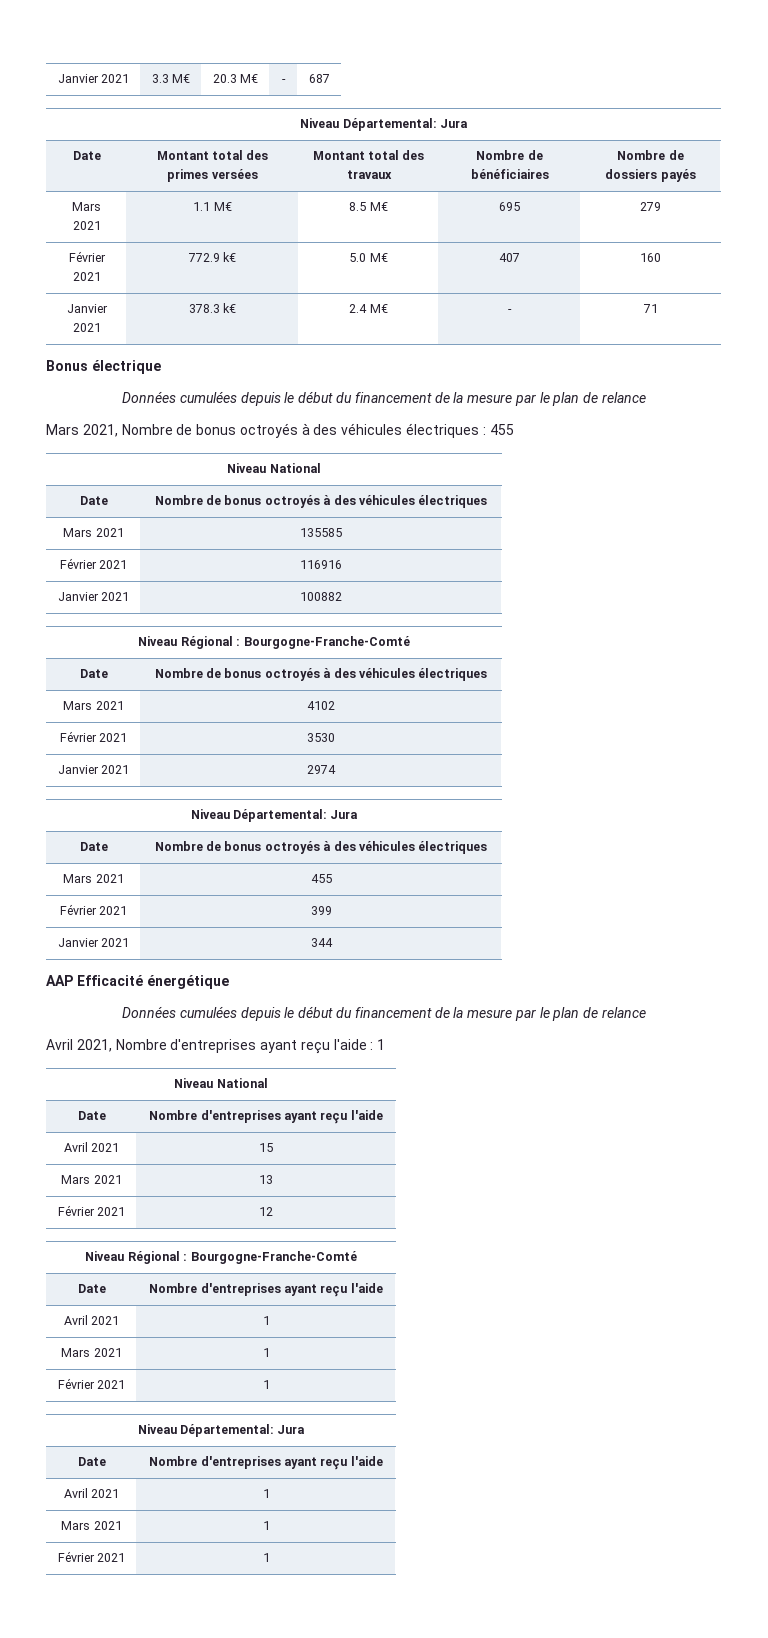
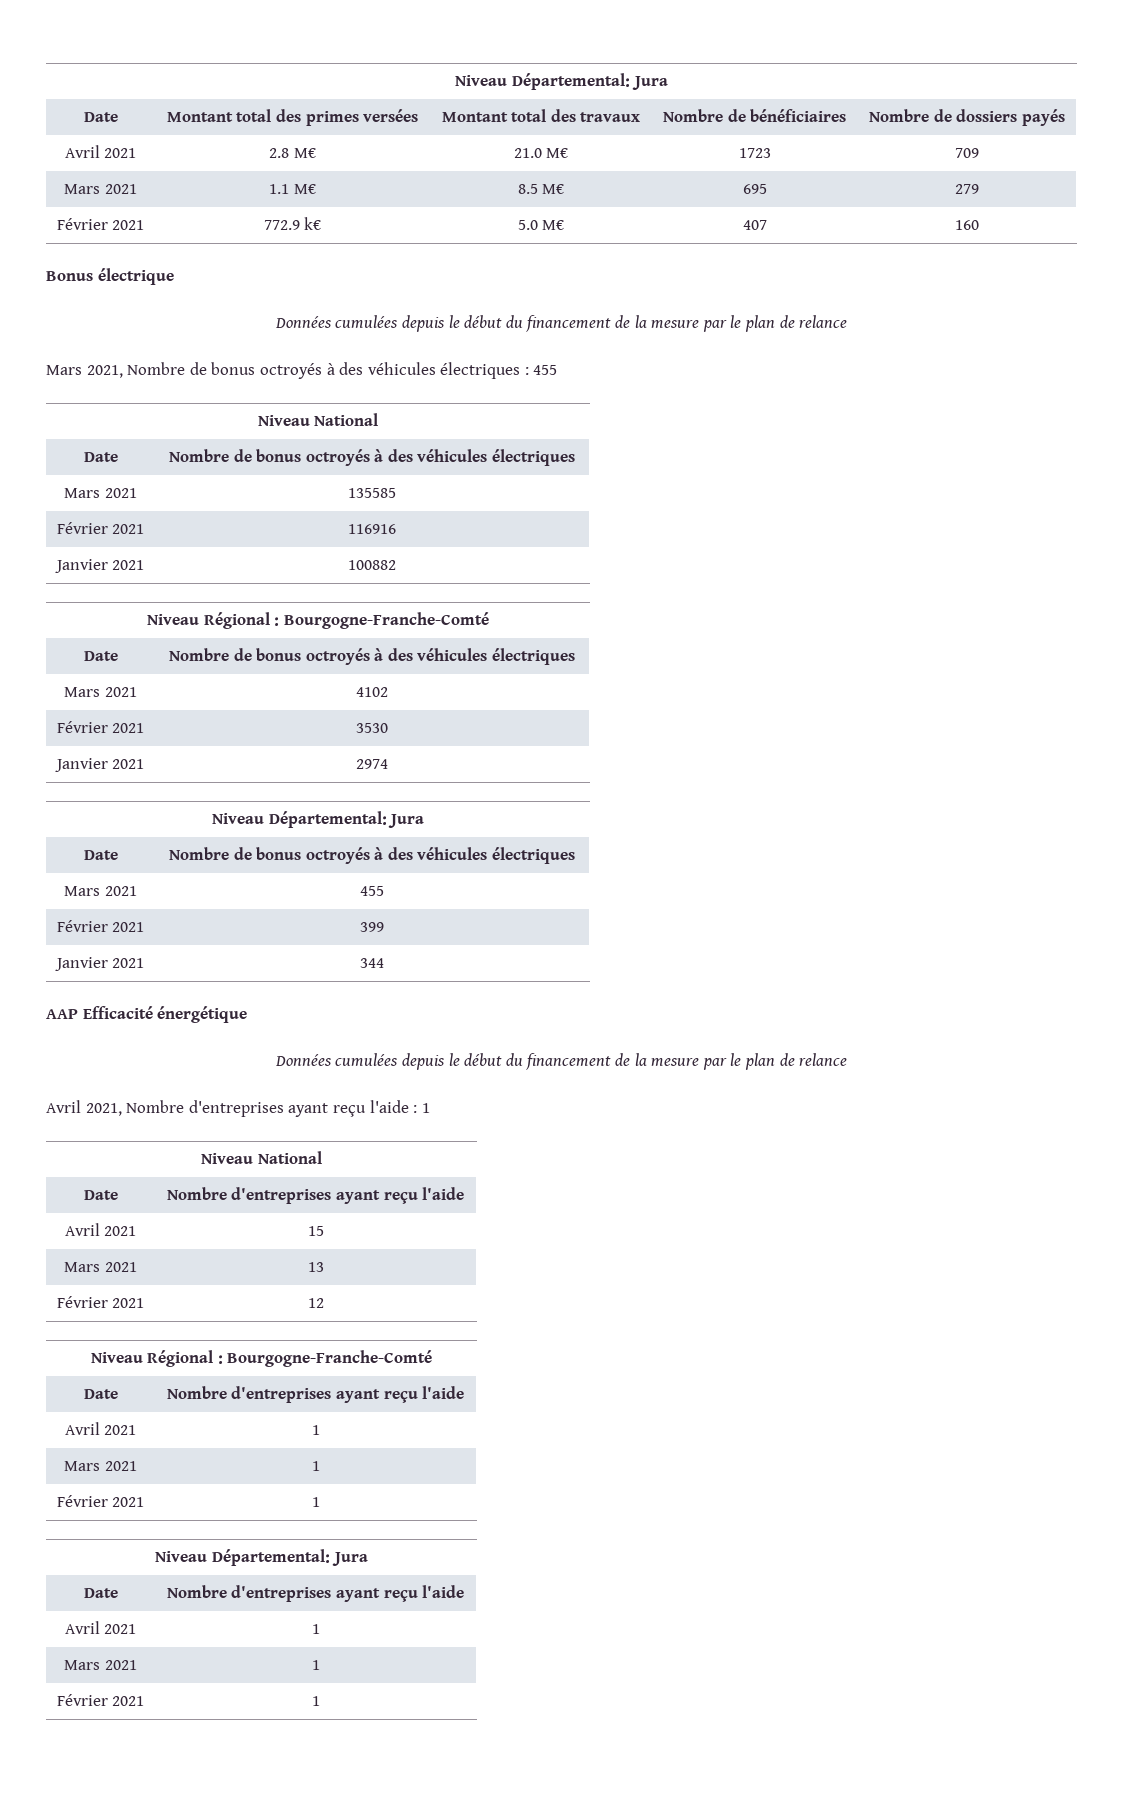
[57,74,130,83] [151,74,191,83] [212,74,259,83] [282,79,286,83] [308,74,330,83] Janvier 2021 | 3.3 M€ | 20.3 M€ | - | 687 // -> (455, 80) none
(696, 175) none -> [64,145,137,158] [269,148,316,158] [513,148,569,158] [738,148,771,158] [955,148,979,158] // Avril 2021 | 2.8 M€ | 21.0 M€ | 1723 | 709
[66,304,108,313] [72,323,101,332] [188,303,237,313] [349,304,388,313] [508,309,512,313] [642,304,658,313] // Janvier 2021 | 378.3 k€ | 2.4 M€ | - | 71 -> (979, 225) none

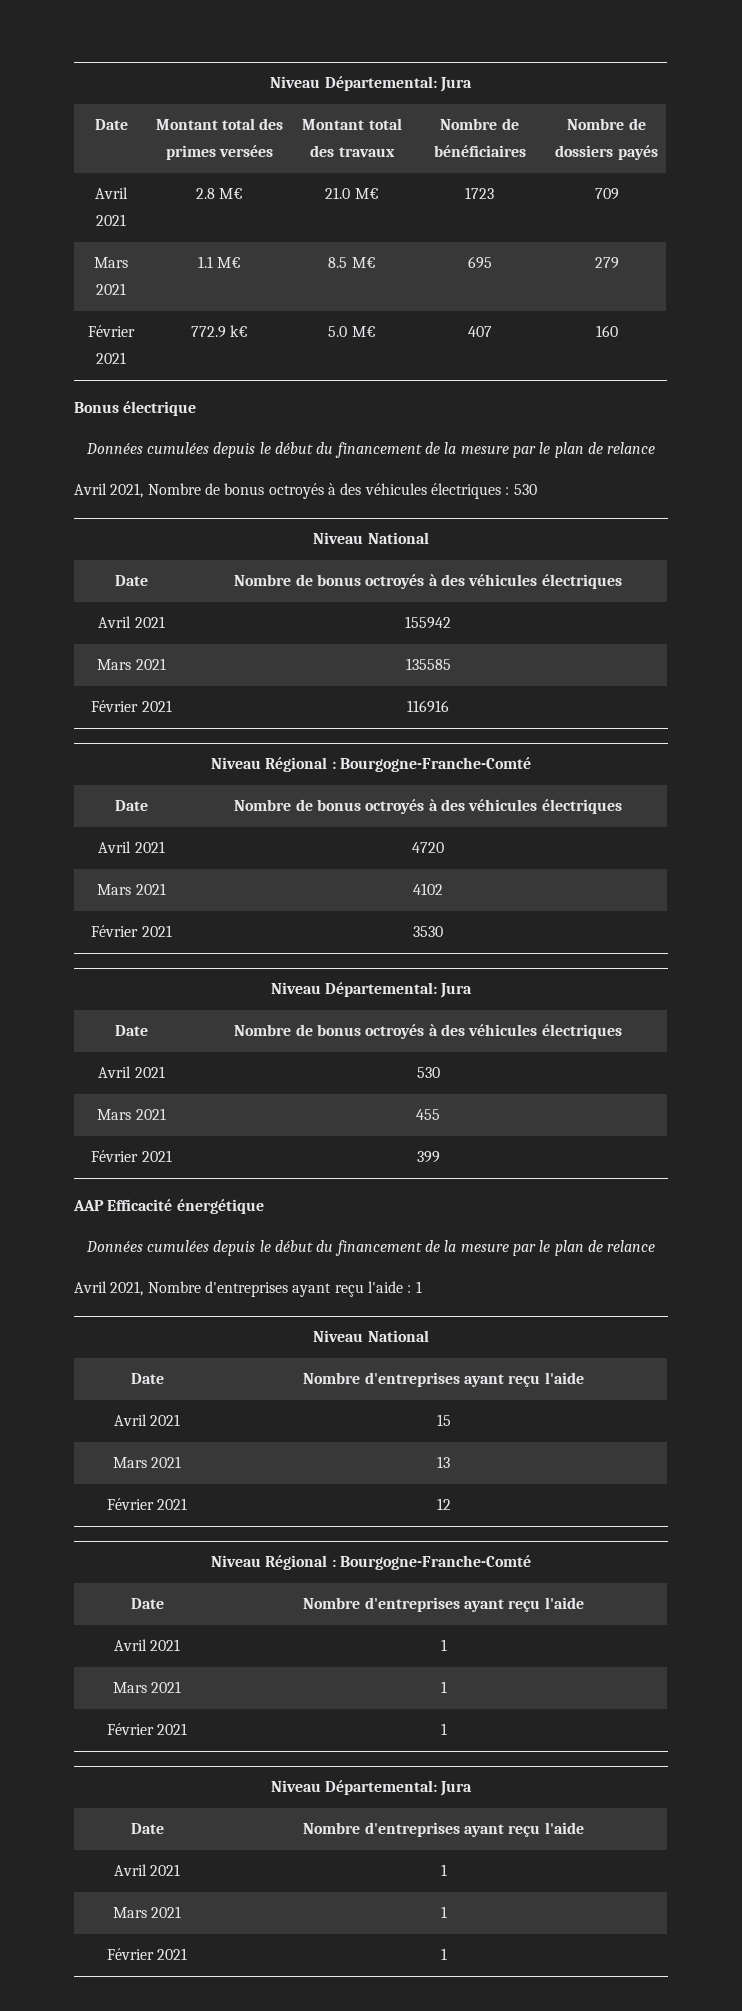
[46,365,82,375] Mars -> [74,483,107,495] Avril
[533,365,558,375] 455 -> [513,484,537,495] 530
(576, 457) none -> [98,616,165,628] [404,616,451,629] // Avril 2021 | 155942
[54,559,145,573] [348,560,396,570] // Janvier 2021 | 100882 -> (449, 706) none
(576, 656) none -> [98,841,165,853] [411,842,444,853] // Avril 2021 | 4720
[54,758,145,772] [356,759,388,769] // Janvier 2021 | 2974 -> (443, 931) none
(576, 855) none -> [98,1066,165,1078] [416,1067,440,1078] // Avril 2021 | 530
[54,957,145,971] [360,958,384,968] // Janvier 2021 | 344 -> (440, 1157) none

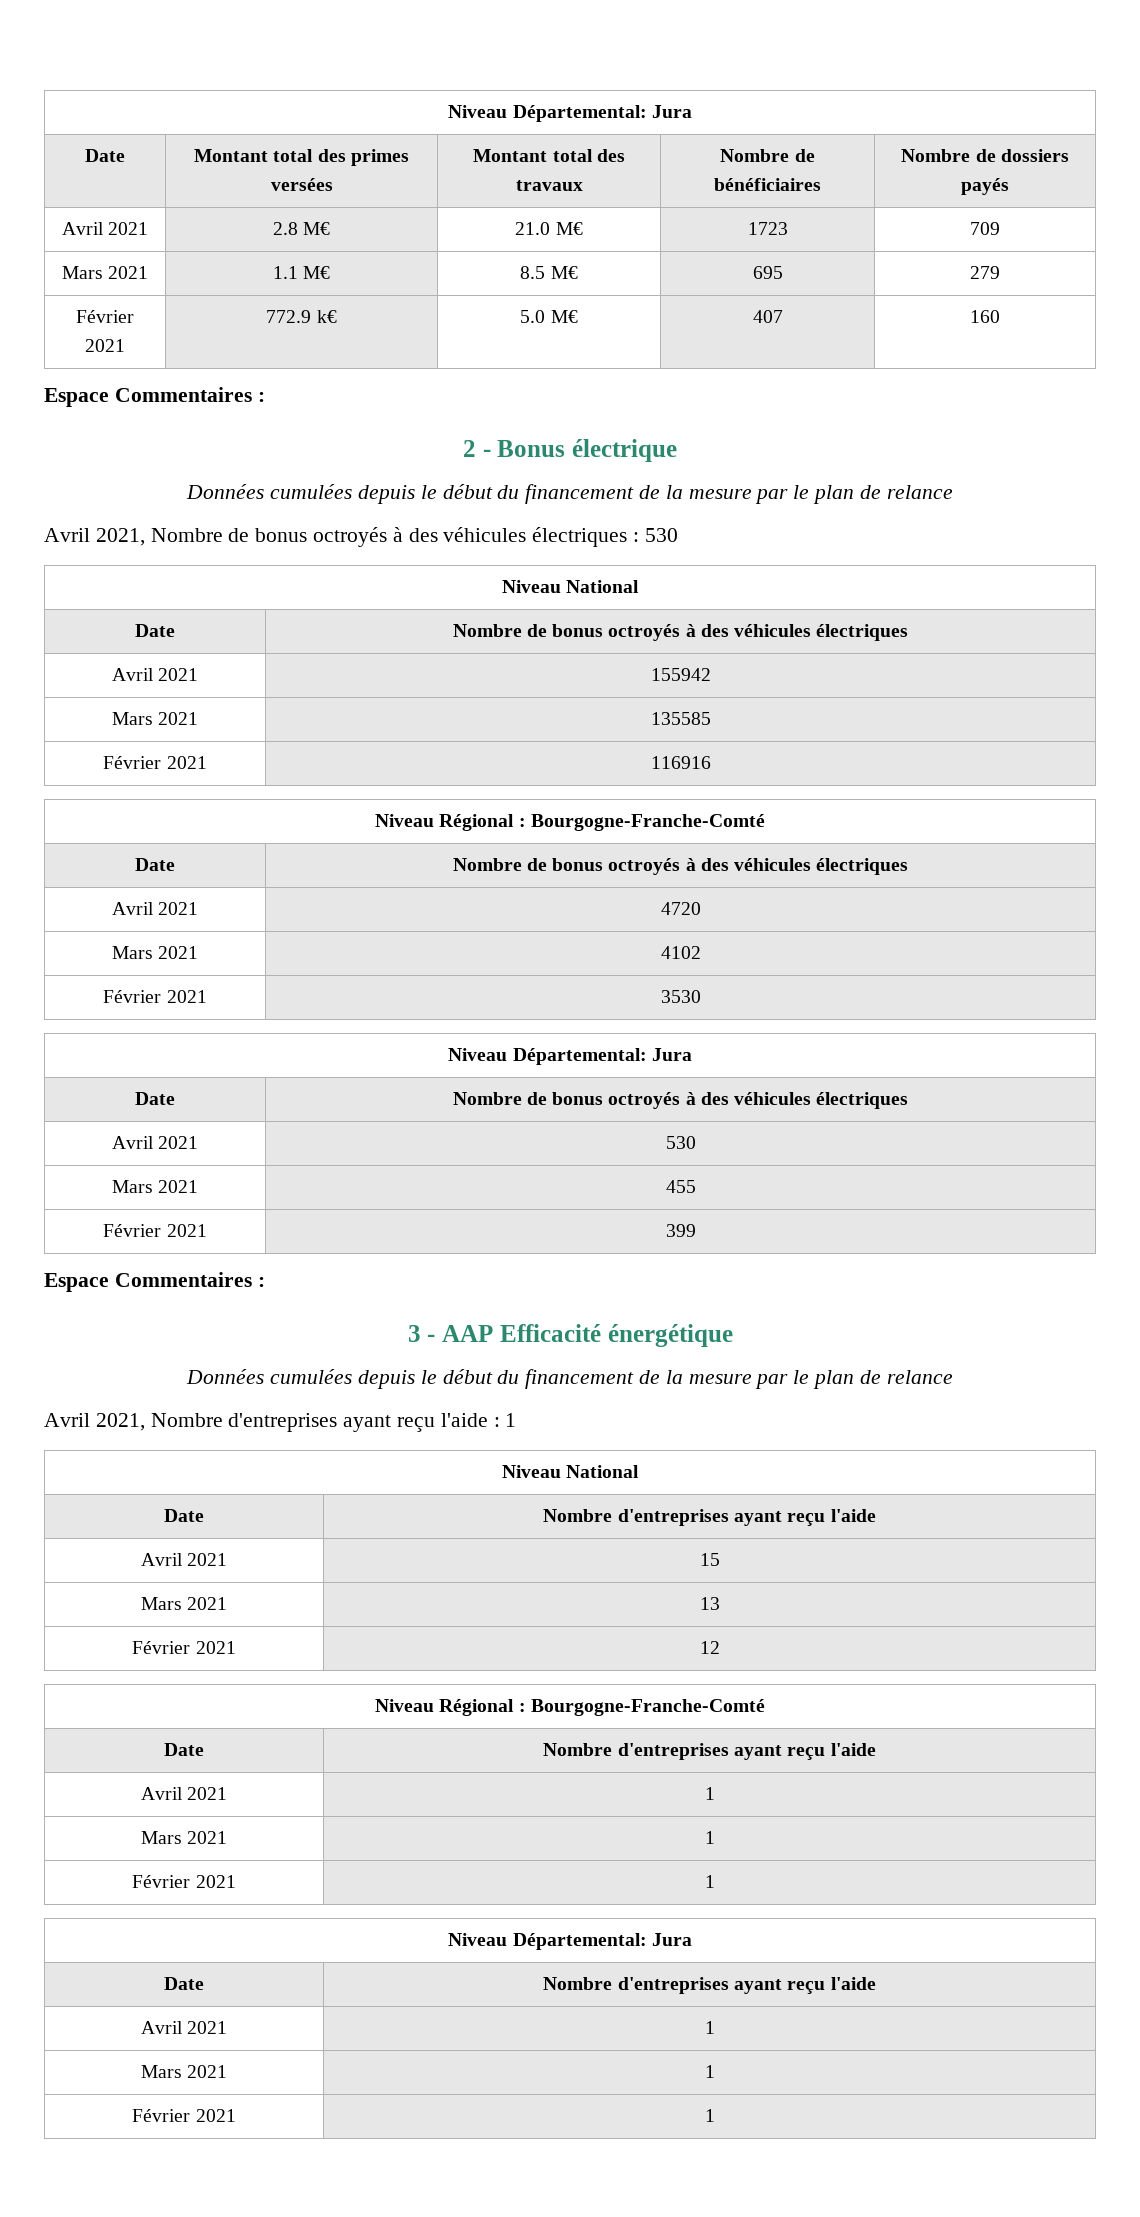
(618, 331) none -> [44,387,265,407] [462,440,491,457] Espace Commentaires : // 2 -
(440, 1157) none -> [44,1272,265,1292] [407,1325,436,1342] Espace Commentaires : // 3 -

